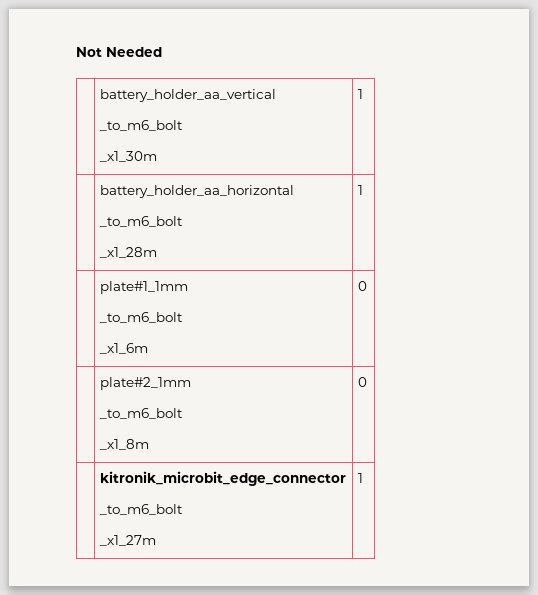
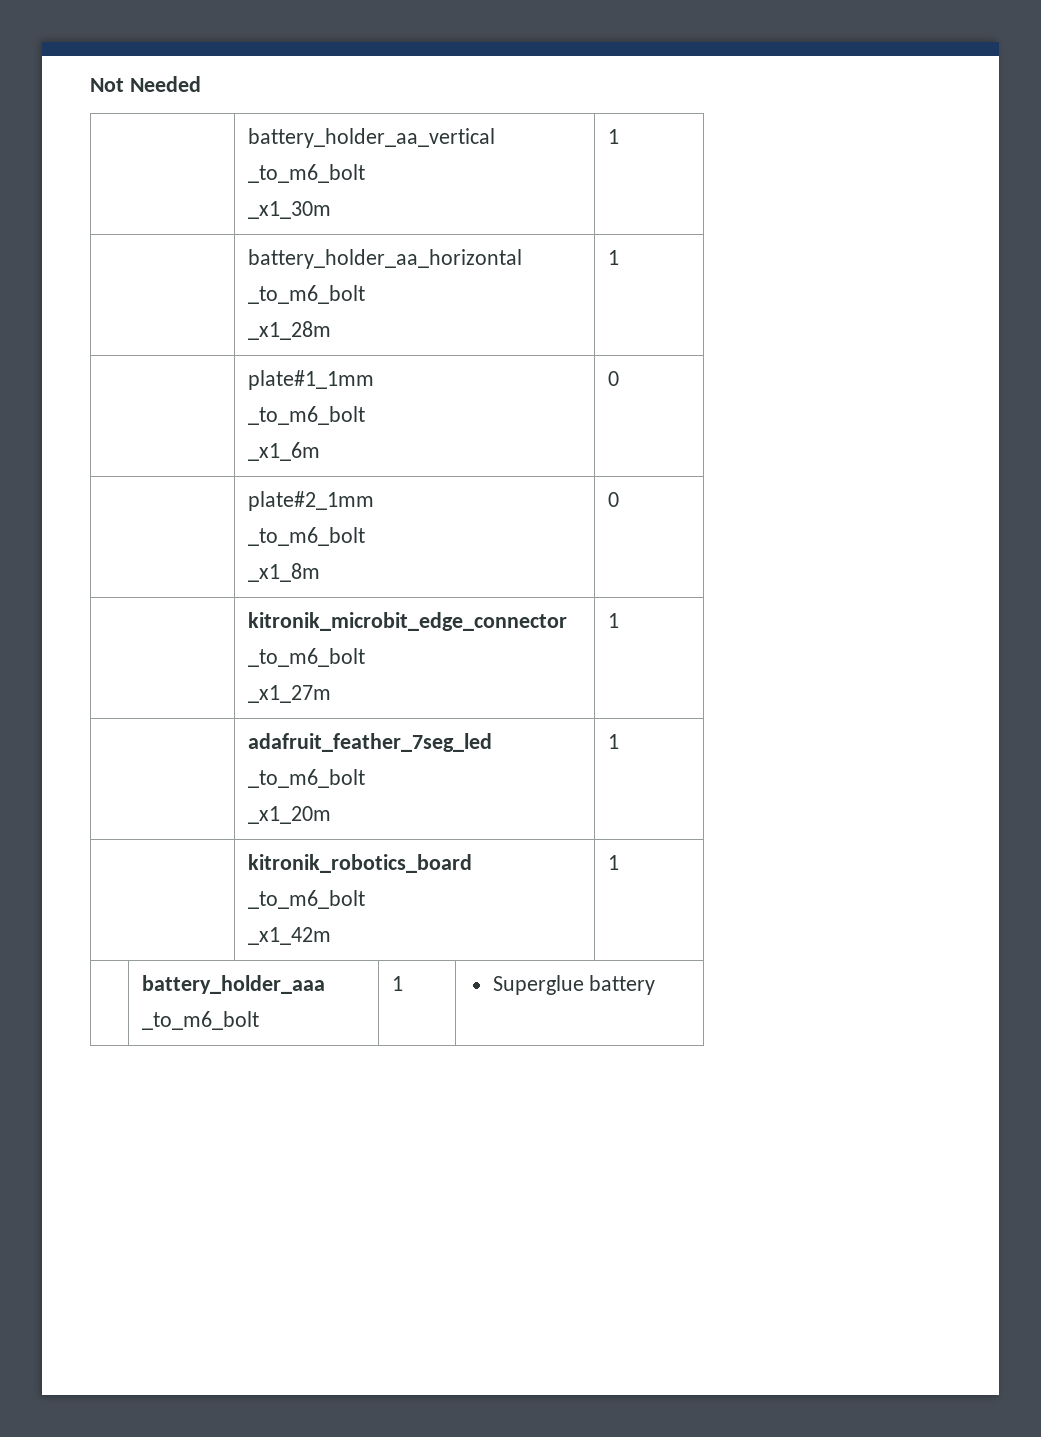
(363, 478) none -> [247,733,492,752] [247,769,365,788] [247,806,331,824] [607,734,619,749] [247,854,472,873] [247,890,365,909] [247,927,331,945] [607,855,619,870] [141,975,325,994] [141,1011,259,1030] [391,976,403,991] [492,975,656,995] // | adafruit_feather_7seg_led // _to_m6_bolt // _x1_20m | 1 // | kitronik_robotics_board // _to_m6_bolt // _x1_42m | 1 // | battery_holder_aaa // _to_m6_bolt | 1 | Superglue battery

